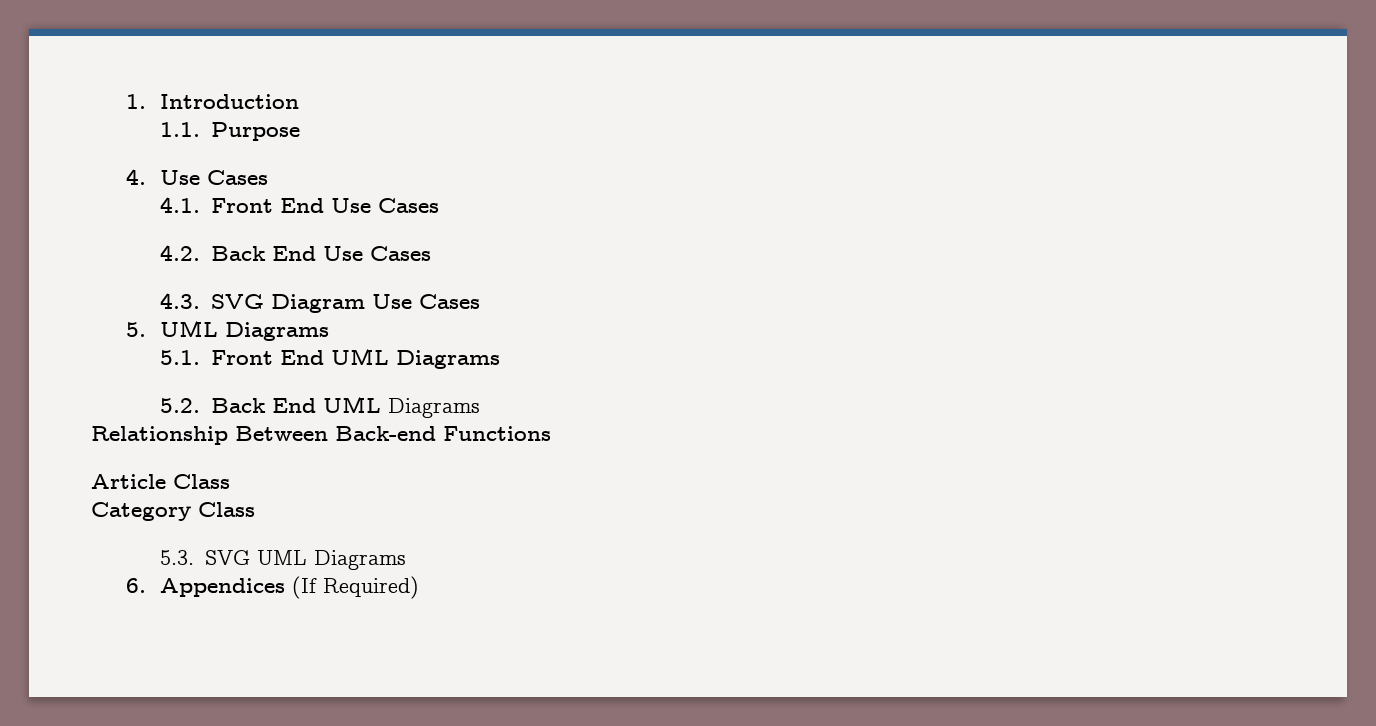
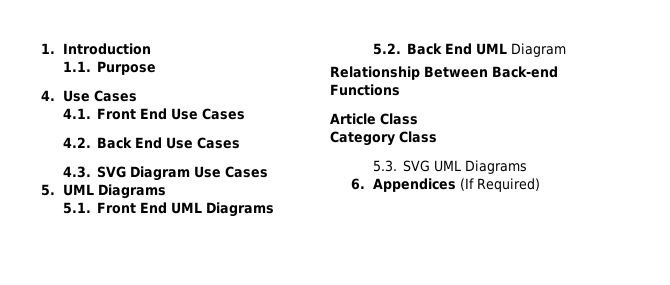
[387,398,480,418] Diagrams -> [511,43,567,57] Diagram

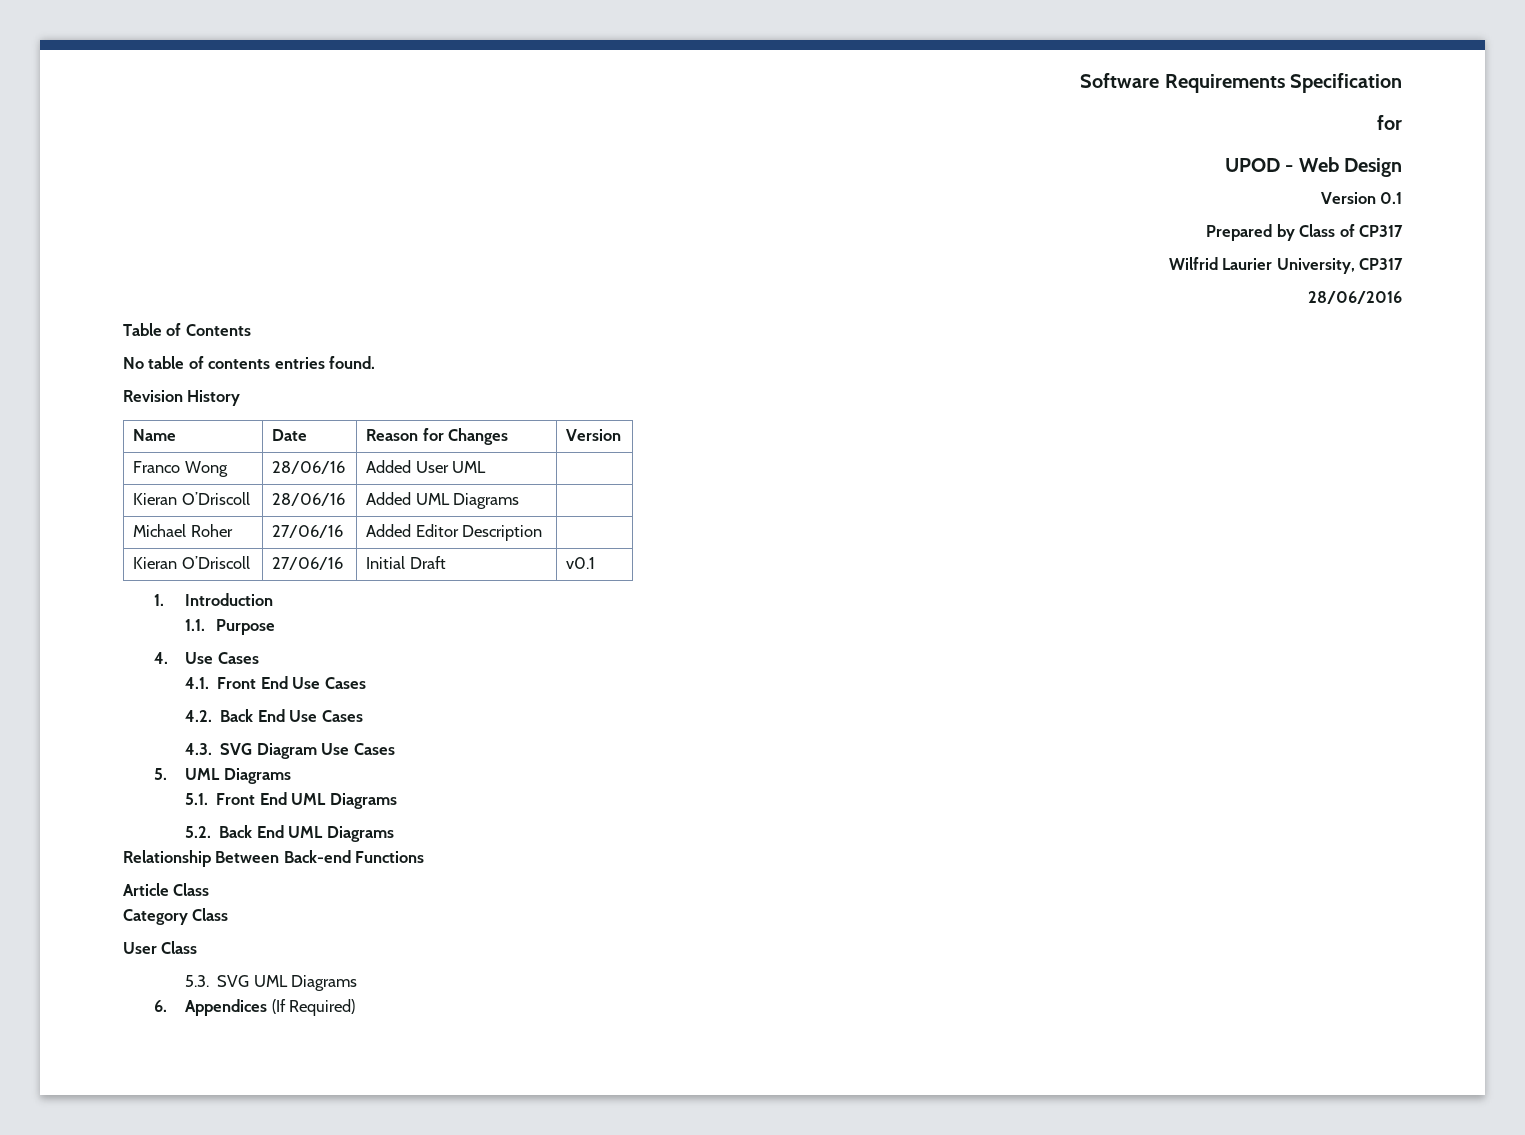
(41, 48) none -> [1080,73,1403,93] [1377,115,1402,130] [1224,157,1403,177] [1320,192,1402,204] [1206,224,1403,241] [1168,257,1403,274] [1308,291,1402,304] [123,323,251,336] [123,356,376,369] [123,390,241,406] [133,429,177,441] [272,429,308,441] [366,428,509,445] [566,429,622,441] [133,461,228,477] [272,461,346,474] [366,460,487,473] [133,492,250,505] [272,493,346,506] [366,492,520,509] [133,524,233,537] [272,525,344,538] [366,524,543,541] [133,556,250,569] [272,557,344,570] [366,556,446,569] [566,557,596,569] Software Requirements Specification // for // UPOD - Web Design // Version 0.1 // Prepared by Class of CP317 // Wilfrid Laurier University, CP317 // 28/06/2016 // Table of Contents // No table of contents entries found. // Revision History // Name | Date | Reason for Changes | Version // Franco Wong | 28/06/16 | Added User UML | // Kieran O’Driscoll | 28/06/16 | Added UML Diagrams | // Michael Roher | 27/06/16 | Added Editor Description | // Kieran O’Driscoll | 27/06/16 | Initial Draft | v0.1 //
[511,43,567,57] Diagram -> [326,826,394,842] Diagrams
(437, 137) none -> [123,941,198,954] // User Class

